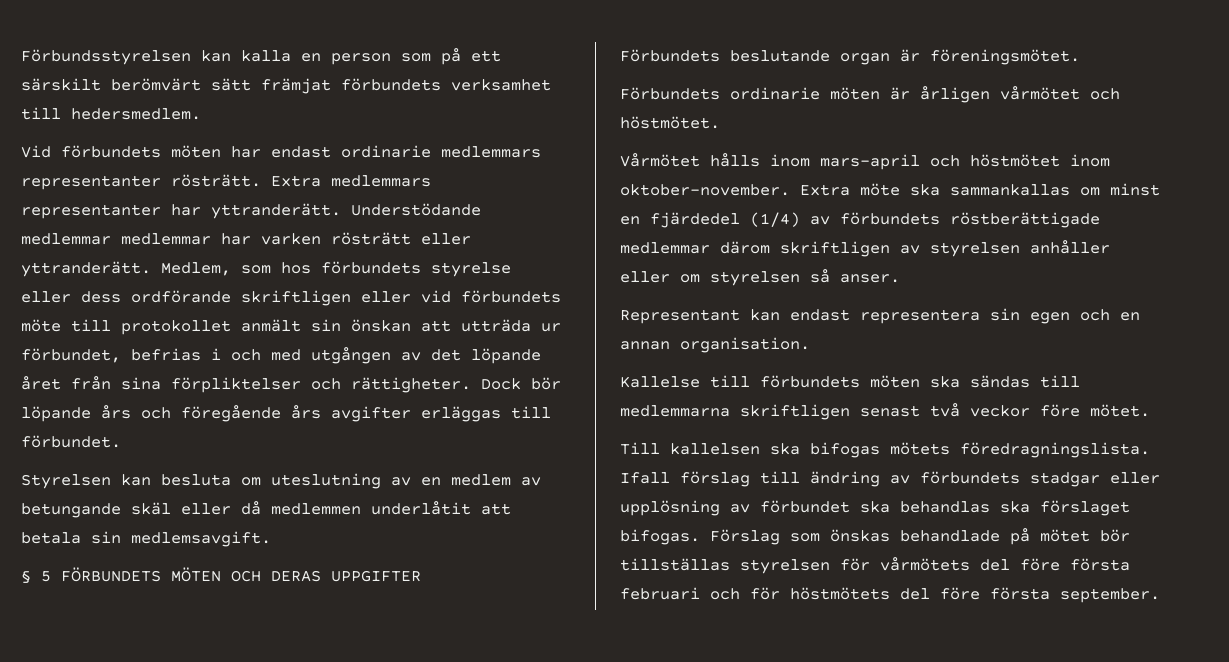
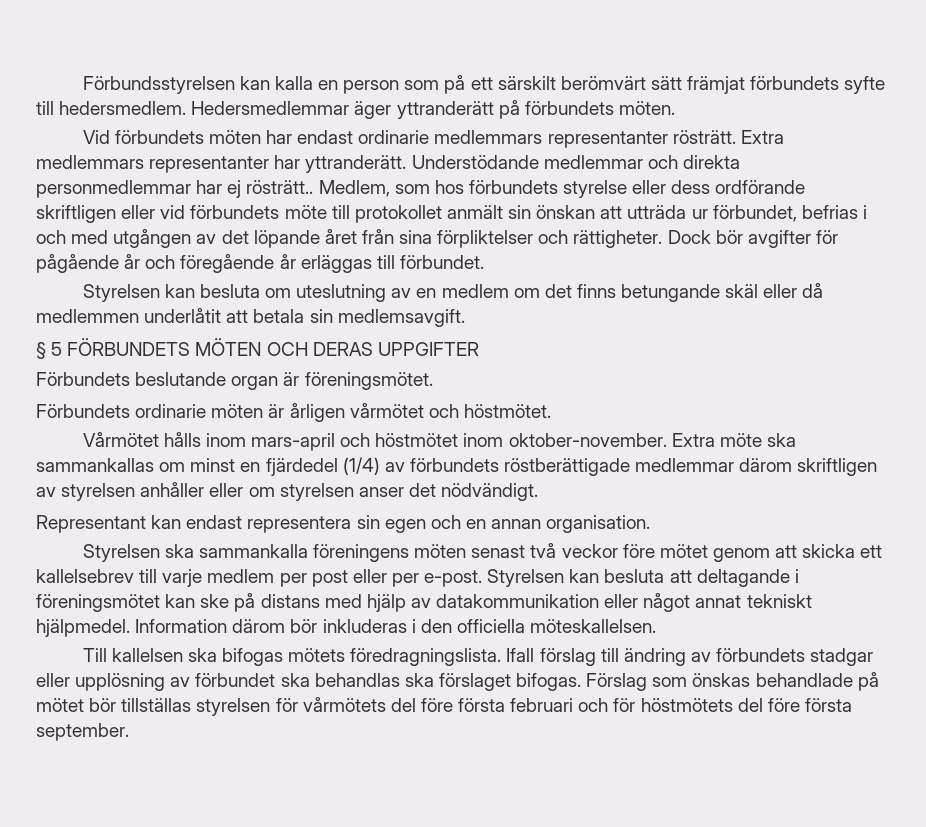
[451,79,551,91] verksamhet -> [844,76,886,94] syfte
(201, 114) none -> [191,100,675,119] Hedersmedlemmar äger yttranderätt på förbundets möten.
[121,232,471,245] [21,261,151,277] medlemmar har varken rösträtt eller yttranderätt. -> [647,155,740,169] [36,180,314,198] och direkta personmedlemmar har ej rösträtt..
[21,405,411,422] löpande års och föregående års avgifter -> [747,230,838,248] [36,254,296,273] avgifter för pågående år och föregående år
[521,477,541,486] av -> [513,284,616,298] om det finns
[810,269,900,283] så anser. -> [358,483,539,501] anser det nödvändigt.
[620,375,1080,388] [620,403,1150,420] Kallelse till förbundets möten ska sändas till medlemmarna skriftligen senast två veckor före mötet. -> [82,543,883,562] [36,569,799,587] [36,593,812,612] [36,619,657,637] Styrelsen ska sammankalla föreningens möten senast två veckor före mötet genom att skicka ett kallelsebrev till varje medlem per post eller per e-post. Styrelsen kan besluta att deltagande i föreningsmötet kan ske på distans med hjälp av datakommunikation eller något annat tekniskt hjälpmedel. Information därom bör inkluderas i den officiella möteskallelsen.

